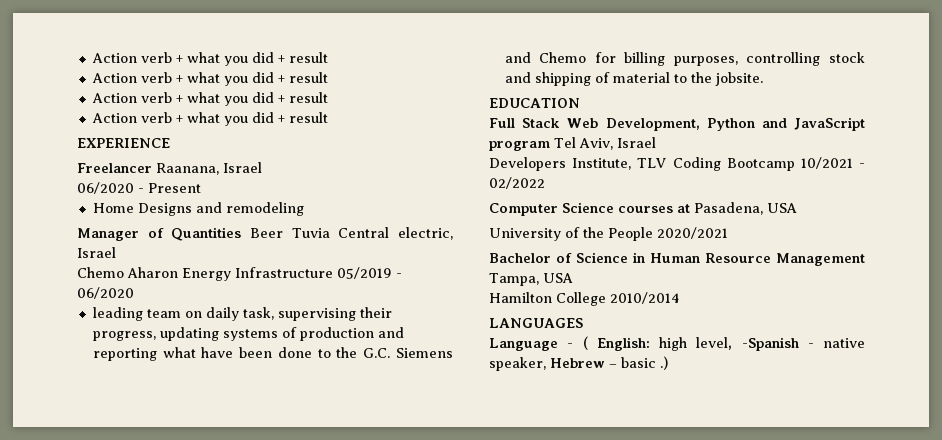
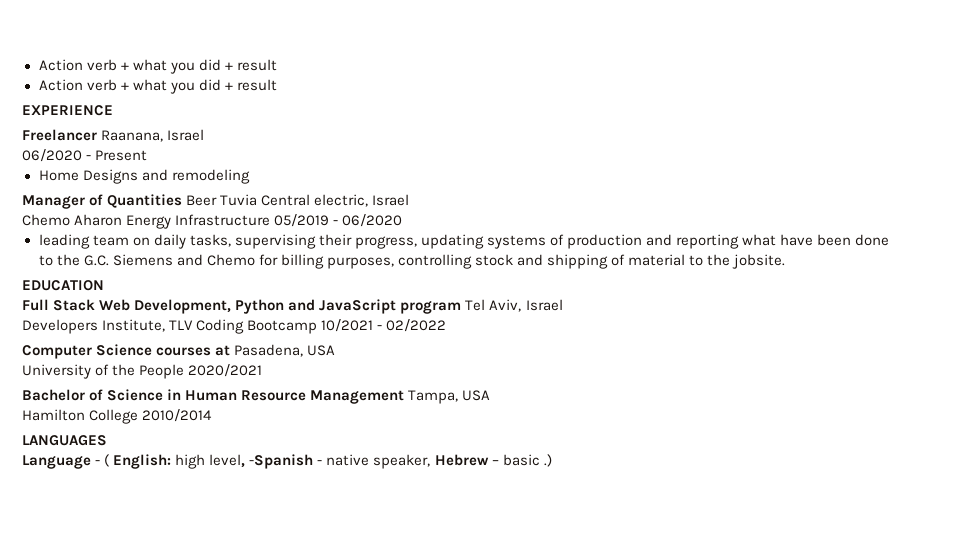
[91,92,328,106] [91,112,328,126] // Action verb + what you did + result // Action verb + what you did + result -> (277, 85) none
[242,307,274,320] task, -> [189,234,231,247] tasks,

